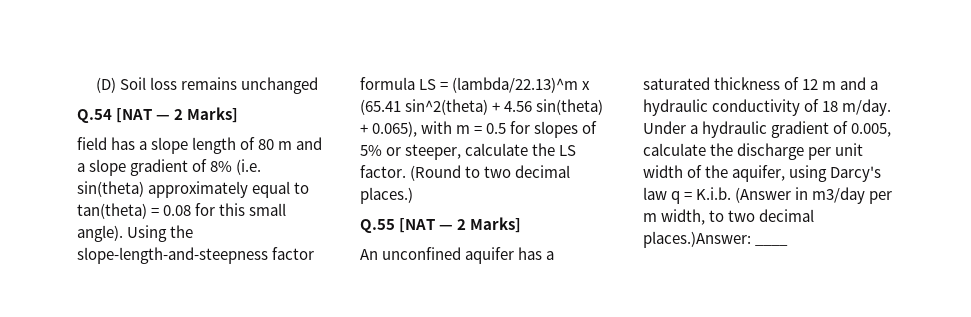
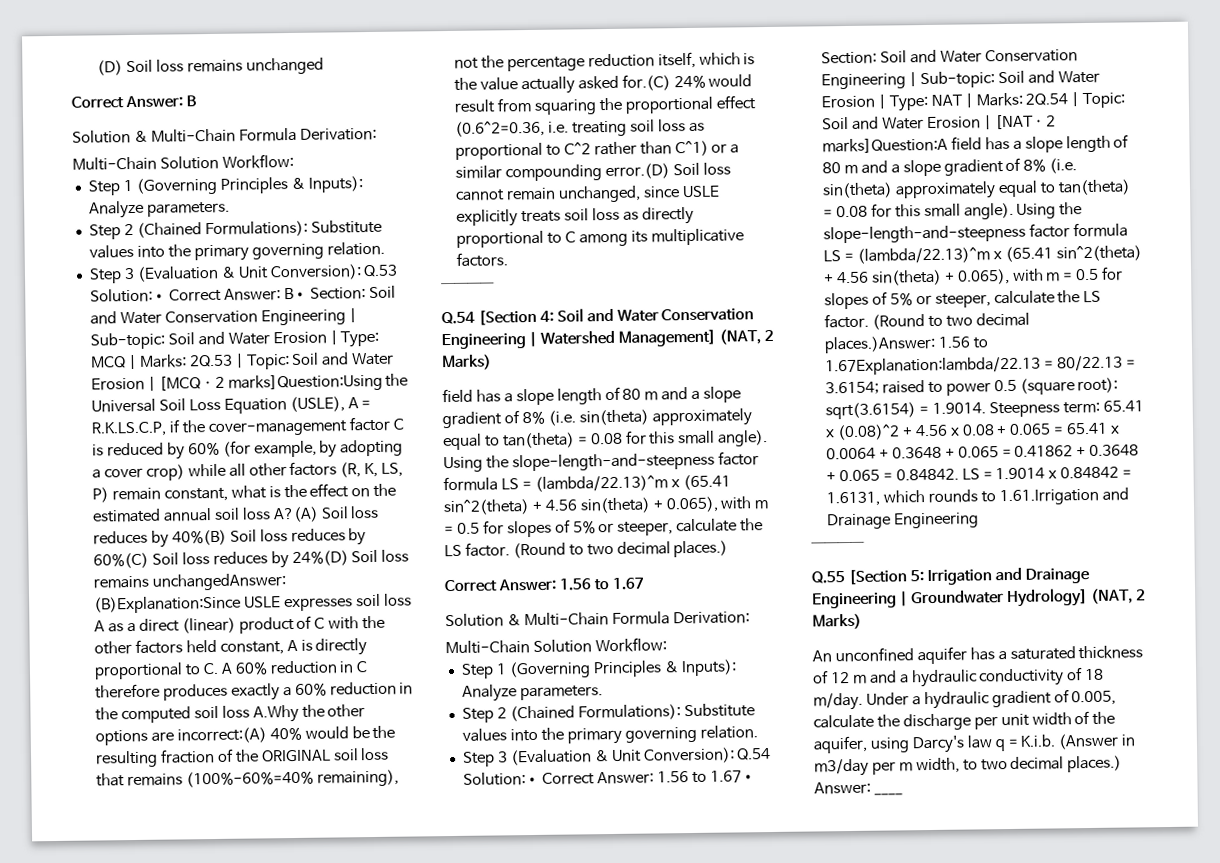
[77,107,239,123] Q.54 [NAT — 2 Marks] -> [71,95,197,109] [72,127,377,144] [72,153,294,171] [87,176,363,196] [88,200,230,219] [88,219,382,240] [88,241,385,262] [88,264,399,284] [89,285,396,303] [89,308,357,326] [89,330,380,350] [90,352,395,370] [90,373,409,392] [90,396,372,414] [90,416,404,437] [91,439,404,460] [91,461,404,481] [91,483,397,503] [91,505,380,523] [92,528,367,548] [92,549,410,569] [92,573,286,591] [93,593,412,614] [93,615,386,634] [93,638,368,656] [93,660,369,680] [94,681,414,701] [94,704,366,724] [94,725,396,746] [94,747,390,768] [95,769,399,788] [453,51,756,72] [453,74,753,95] [453,95,756,115] [454,119,705,137] [454,140,740,160] [454,162,731,182] [454,185,720,203] [455,206,694,227] [455,228,744,248] [455,252,508,267] [441,282,495,289] [441,308,755,326] [441,329,774,350] [442,354,492,371] Correct Answer: B // Solution & Multi-Chain Formula Derivation: // Multi-Chain Solution Workflow: // Step 1 (Governing Principles & Inputs): Analyze parameters. // Step 2 (Chained Formulations): Substitute values into the primary governing relation. // Step 3 (Evaluation & Unit Conversion): Q.53 Solution:• Correct Answer: B• Section: Soil and Water Conservation Engineering | Sub-topic: Soil and Water Erosion | Type: MCQ | Marks: 2Q.53 | Topic: Soil and Water Erosion | [MCQ · 2 marks]Question:Using the Universal Soil Loss Equation (USLE), A = R.K.LS.C.P, if the cover-management factor C is reduced by 60% (for example, by adopting a cover crop) while all other factors (R, K, LS, P) remain constant, what is the effect on the estimated annual soil loss A?(A) Soil loss reduces by 40%(B) Soil loss reduces by 60%(C) Soil loss reduces by 24%(D) Soil loss remains unchangedAnswer: (B)Explanation:Since USLE expresses soil loss A as a direct (linear) product of C with the other factors held constant, A is directly proportional to C. A 60% reduction in C therefore produces exactly a 60% reduction in the computed soil loss A.Why the other options are incorrect:(A) 40% would be the resulting fraction of the ORIGINAL soil loss that remains (100%-60%=40% remaining), not the percentage reduction itself, which is the value actually asked for.(C) 24% would result from squaring the proportional effect (0.6^2=0.36, i.e. treating soil loss as proportional to C^2 rather than C^1) or a similar compounding error.(D) Soil loss cannot remain unchanged, since USLE explicitly treats soil loss as directly proportional to C among its multiplicative factors. // ──── // Q.54 [Section 4: Soil and Water Conservation Engineering | Watershed Management] (NAT, 2 Marks)
[360,217,522,233] Q.55 [NAT — 2 Marks] -> [444,577,644,593] [445,611,750,628] [445,637,667,655] [460,659,737,679] [461,684,603,702] [461,703,755,723] [461,725,758,745] [462,747,772,767] [462,770,755,786] [820,49,1078,65] [820,70,1100,90] [820,92,1126,112] [821,114,1057,130] [821,134,1130,154] [821,157,1078,177] [821,179,1131,200] [822,202,1083,220] [822,222,1128,244] [822,245,1142,264] [823,266,1124,286] [823,290,1102,310] [823,312,1030,330] [823,335,988,354] [824,355,1136,376] [824,377,1119,396] [824,400,1144,420] [824,422,1121,441] [825,444,1140,460] [825,466,1133,482] [825,487,1129,507] [826,512,979,530] [811,541,865,548] [811,567,1090,586] [812,588,1146,609] [812,613,862,630] Correct Answer: 1.56 to 1.67 // Solution & Multi-Chain Formula Derivation: // Multi-Chain Solution Workflow: // Step 1 (Governing Principles & Inputs): Analyze parameters. // Step 2 (Chained Formulations): Substitute values into the primary governing relation. // Step 3 (Evaluation & Unit Conversion): Q.54 Solution:• Correct Answer: 1.56 to 1.67• Section: Soil and Water Conservation Engineering | Sub-topic: Soil and Water Erosion | Type: NAT | Marks: 2Q.54 | Topic: Soil and Water Erosion | [NAT · 2 marks]Question:A field has a slope length of 80 m and a slope gradient of 8% (i.e. sin(theta) approximately equal to tan(theta) = 0.08 for this small angle). Using the slope-length-and-steepness factor formula LS = (lambda/22.13)^m x (65.41 sin^2(theta) + 4.56 sin(theta) + 0.065), with m = 0.5 for slopes of 5% or steeper, calculate the LS factor. (Round to two decimal places.)Answer: 1.56 to 1.67Explanation:lambda/22.13 = 80/22.13 = 3.6154; raised to power 0.5 (square root): sqrt(3.6154) = 1.9014. Steepness term: 65.41 x (0.08)^2 + 4.56 x 0.08 + 0.065 = 65.41 x 0.0064 + 0.3648 + 0.065 = 0.41862 + 0.3648 + 0.065 = 0.84842. LS = 1.9014 x 0.84842 = 1.6131, which rounds to 1.61.Irrigation and Drainage Engineering // ──── // Q.55 [Section 5: Irrigation and Drainage Engineering | Groundwater Hydrology] (NAT, 2 Marks)
[643,231,751,248] places.)Answer: -> [1067,755,1123,773] [814,781,871,795] places.) Answer:

